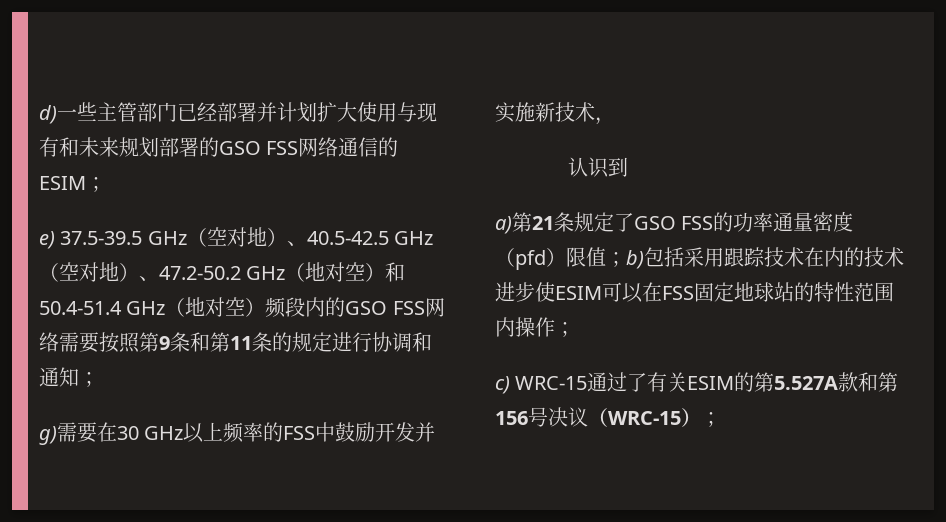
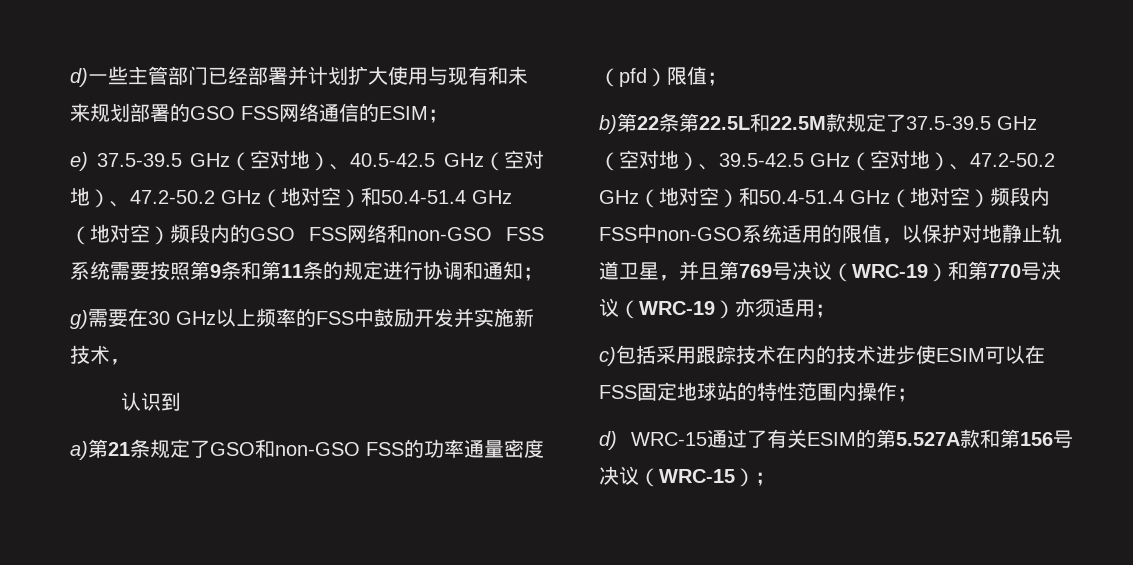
(59, 342) none -> [387,224,544,243] [70,261,110,280] 和non-GSO FSS系统
(676, 223) none -> [255,439,360,458] 和non-GSO
[626,250,644,269] b) -> [599,113,1037,134] [599,150,1055,171] [599,187,1050,208] [599,224,1062,244] [599,261,1061,282] [599,298,835,319] [599,347,616,366] // b)第22条第22.5L和22.5M款规定了37.5-39.5 GHz（空对地）、39.5-42.5 GHz（空对地）、47.2-50.2 GHz（地对空）和50.4-51.4 GHz（地对空）频段内FSS中non-GSO系统适用的限值，以保护对地静止轨道卫星，并且第769号决议（WRC-19）和第770号决议（WRC-19）亦须适用； // c)
[495,376,510,394] c) -> [599,431,617,450] d)

